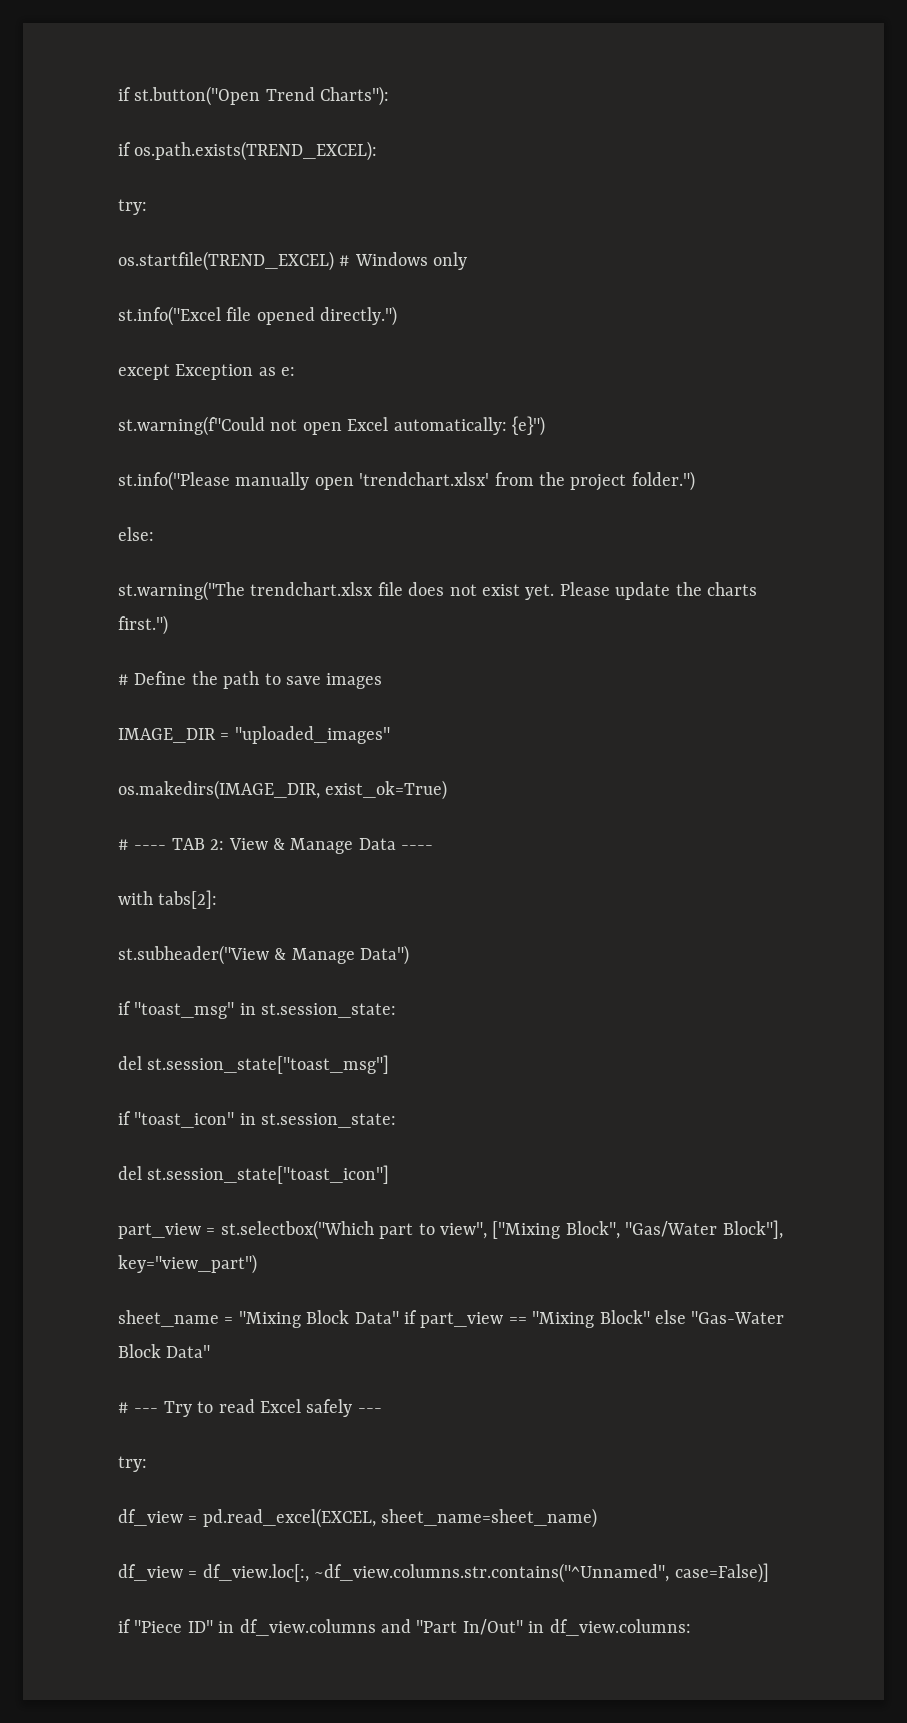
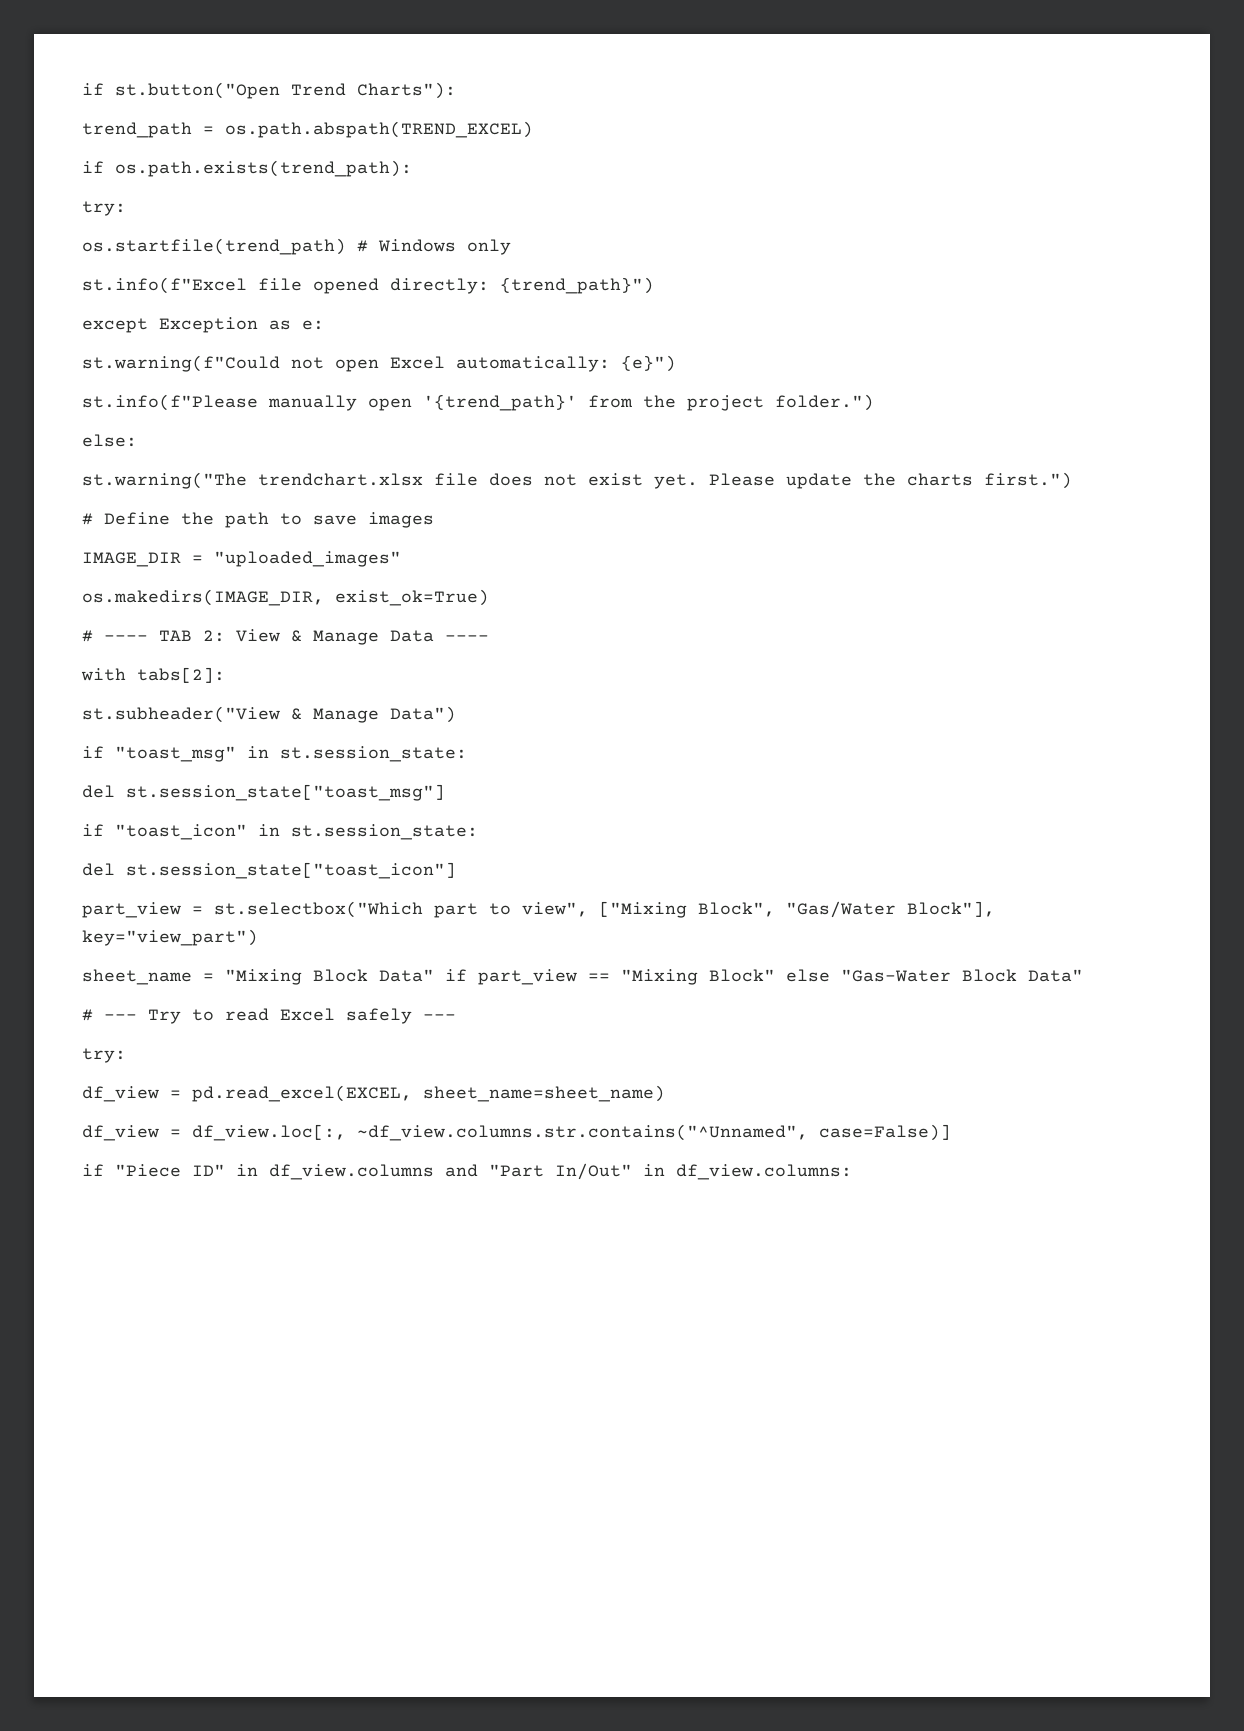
[118,141,378,161] [118,199,147,215] [118,251,334,271] // if os.path.exists(TREND_EXCEL): // try: // os.startfile(TREND_EXCEL) -> [82,121,533,138] [82,160,412,177] [82,201,126,216] [82,238,346,255] // trend_path = os.path.abspath(TREND_EXCEL) // if os.path.exists(trend_path): // try: // os.startfile(trend_path)
[118,306,221,326] st.info("Excel -> [82,277,247,294] st.info(f"Excel
[320,306,398,326] directly.") -> [390,277,654,294] directly: {trend_path}")
[118,471,230,491] st.info("Please -> [82,394,258,411] st.info(f"Please
[359,472,490,486] 'trendchart.xlsx' -> [423,394,577,411] '{trend_path}'

